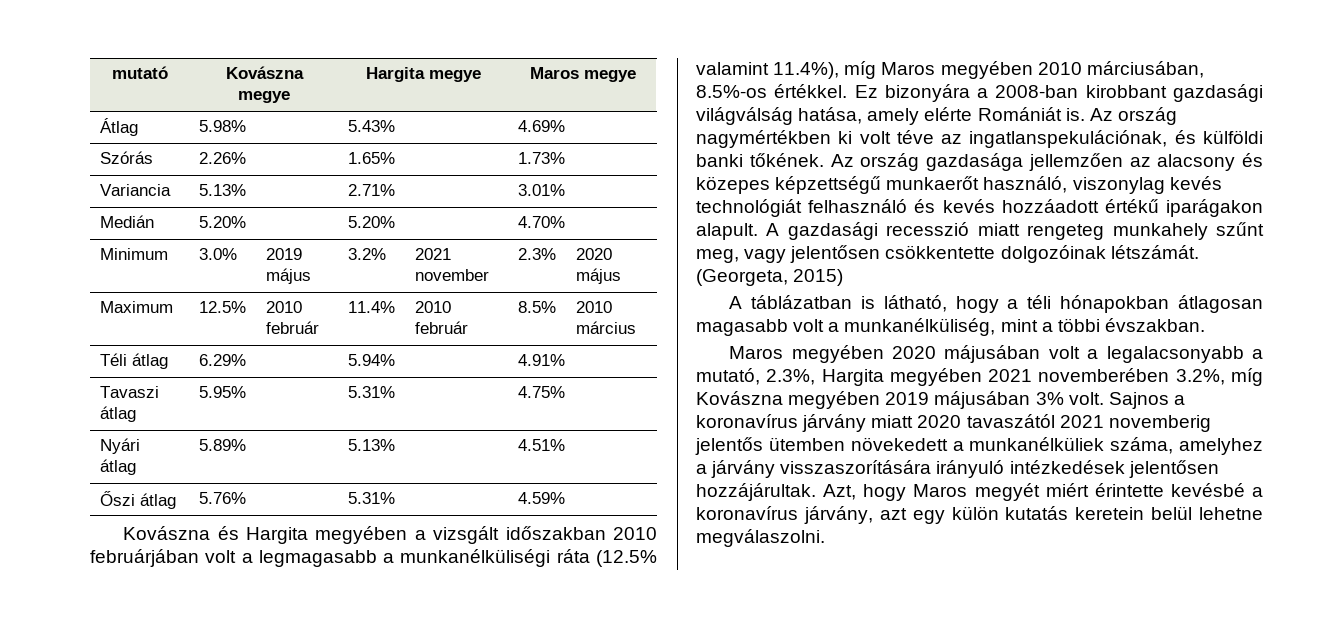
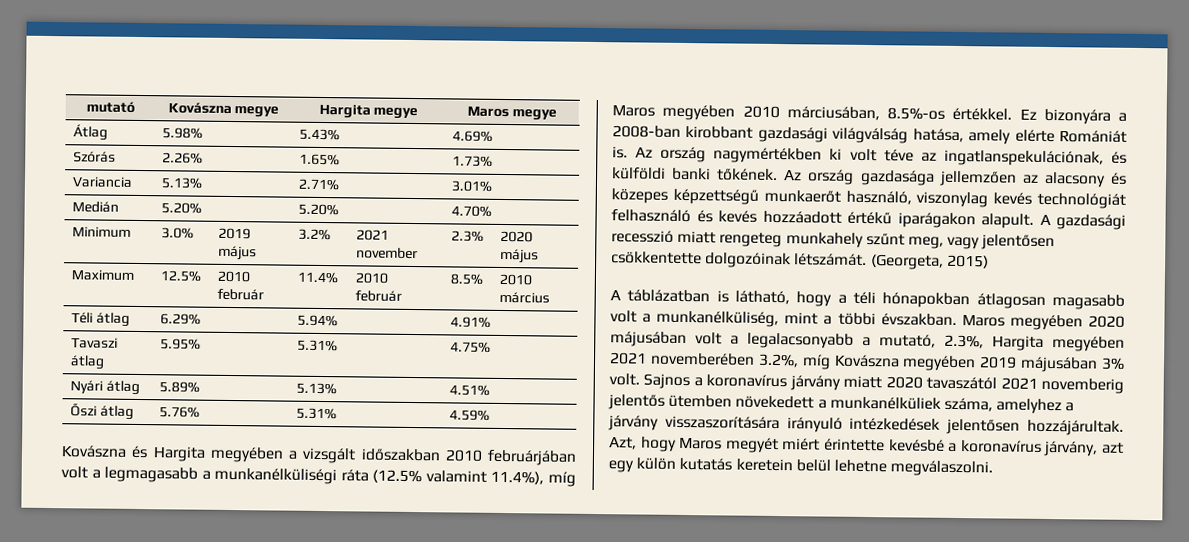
(1205, 325) // -> (957, 319) none

